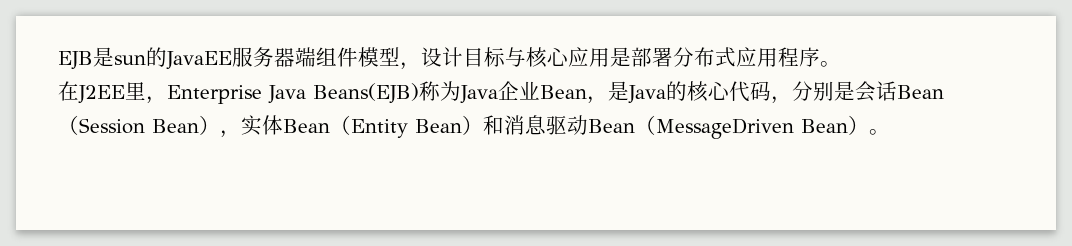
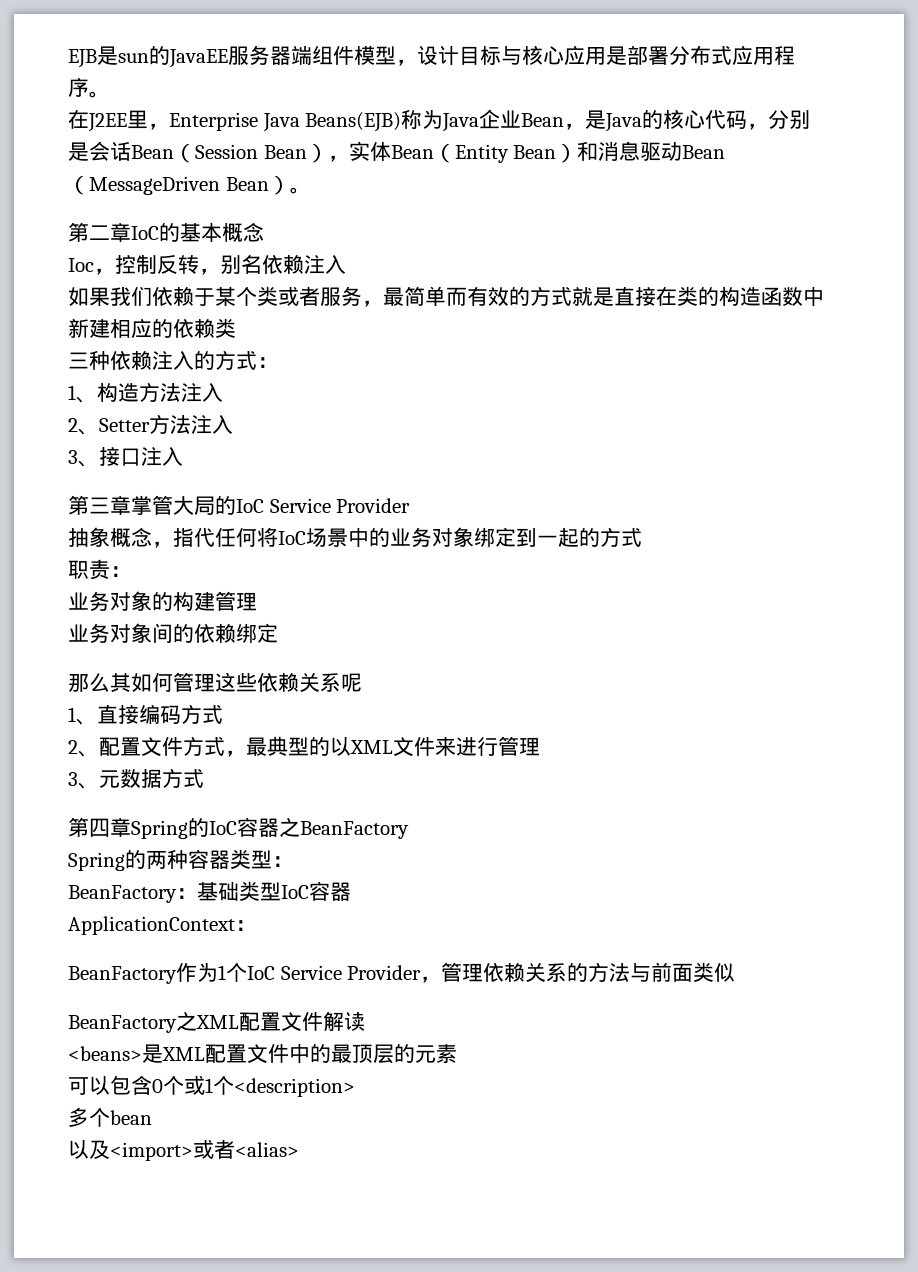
(890, 132) none -> [68,222,264,242] [68,254,346,275] [68,286,824,307] [68,318,236,338] [68,350,278,370] [68,382,223,403] [68,414,233,435] [68,447,183,467] [68,495,411,515] [68,527,642,548] [68,559,131,580] [68,591,257,611] [68,623,278,643] [68,672,362,692] [68,704,223,725] [68,736,540,757] [68,768,204,789] [68,817,409,839] [68,849,293,871] [68,881,351,903] [68,916,256,935] [68,962,736,984] [68,1011,365,1033] [68,1043,457,1064] [68,1075,355,1097] [68,1107,152,1127] [68,1139,299,1161] // 第二章IoC的基本概念 // Ioc，控制反转，别名依赖注入 // 如果我们依赖于某个类或者服务，最简单而有效的方式就是直接在类的构造函数中新建相应的依赖类 // 三种依赖注入的方式： // 1、构造方法注入 // 2、Setter方法注入 // 3、接口注入 // 第三章掌管大局的IoC Service Provider // 抽象概念，指代任何将IoC场景中的业务对象绑定到一起的方式 // 职责： // 业务对象的构建管理 // 业务对象间的依赖绑定 // 那么其如何管理这些依赖关系呢 // 1、直接编码方式 // 2、配置文件方式，最典型的以XML文件来进行管理 // 3、元数据方式 // 第四章Spring的IoC容器之BeanFactory // Spring的两种容器类型： // BeanFactory：基础类型IoC容器 // ApplicationContext： // BeanFactory作为1个IoC Service Provider，管理依赖关系的方法与前面类似 // BeanFactory之XML配置文件解读 // <beans>是XML配置文件中的最顶层的元素 // 可以包含0个或1个<description> // 多个bean // 以及<import>或者<alias>

